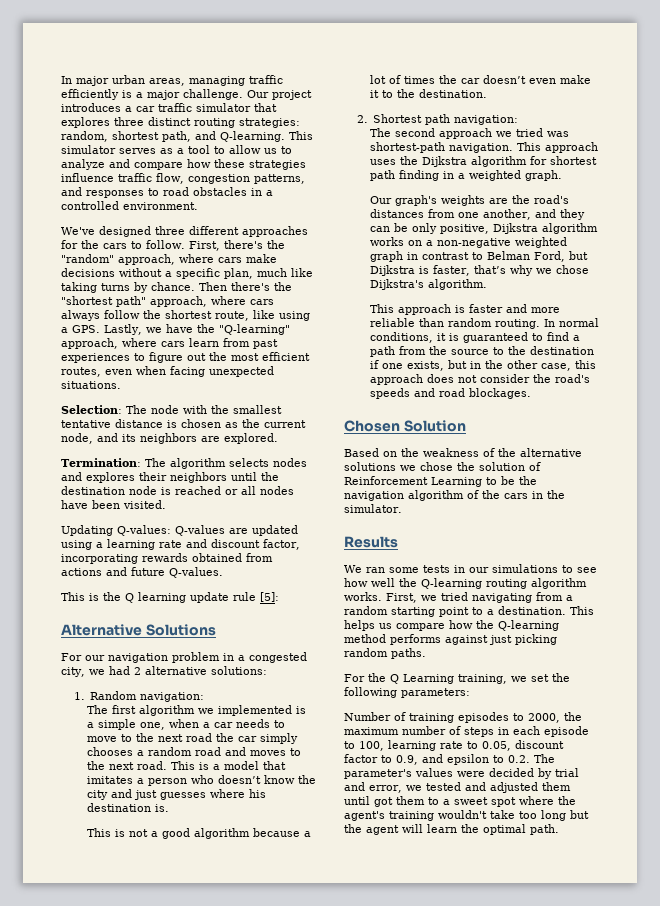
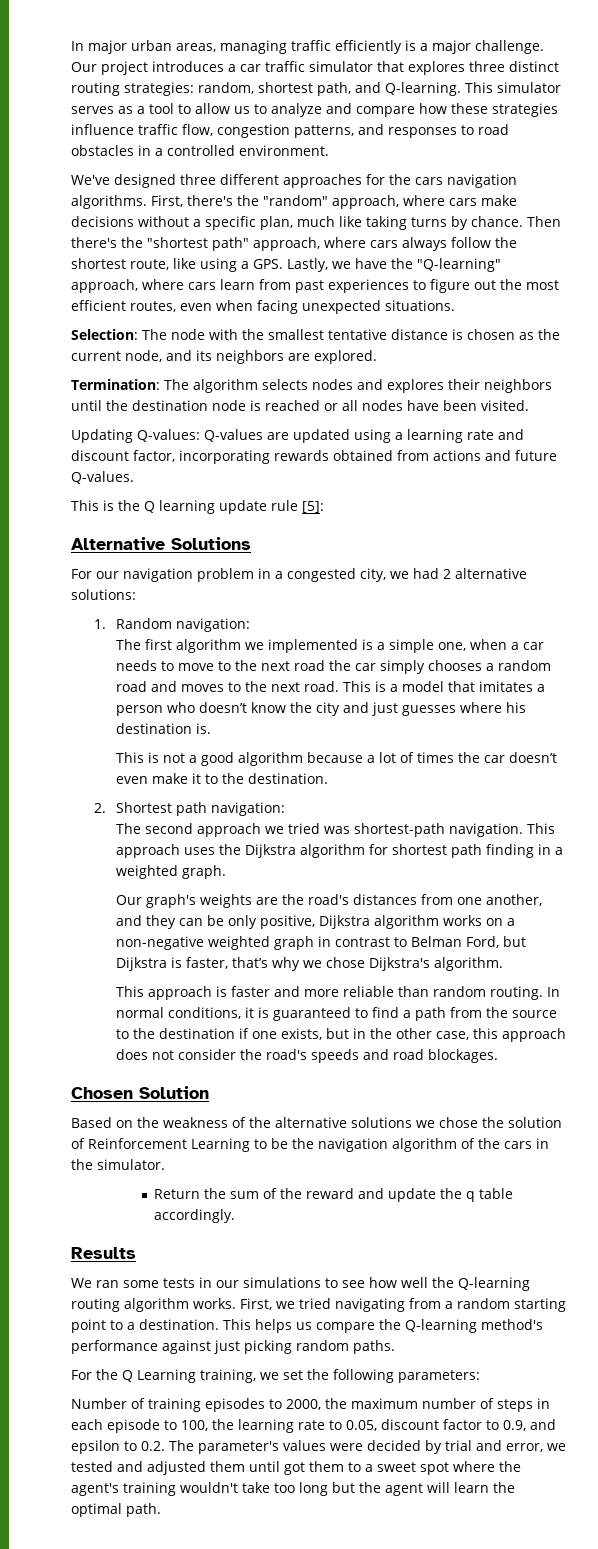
[131,240,185,249] to follow. -> [447,174,517,188] [71,195,147,209] navigation algorithms.
(402, 508) none -> [153,1188,513,1202] [153,1209,235,1223] // Return the sum of the reward and update the q table accordingly.
[449,620,559,631] [344,634,441,645] how the Q-learning method performs -> [379,1319,543,1333] [71,1340,158,1354] the Q-learning method's performance
(384, 746) none -> [212,1419,234,1430] the

